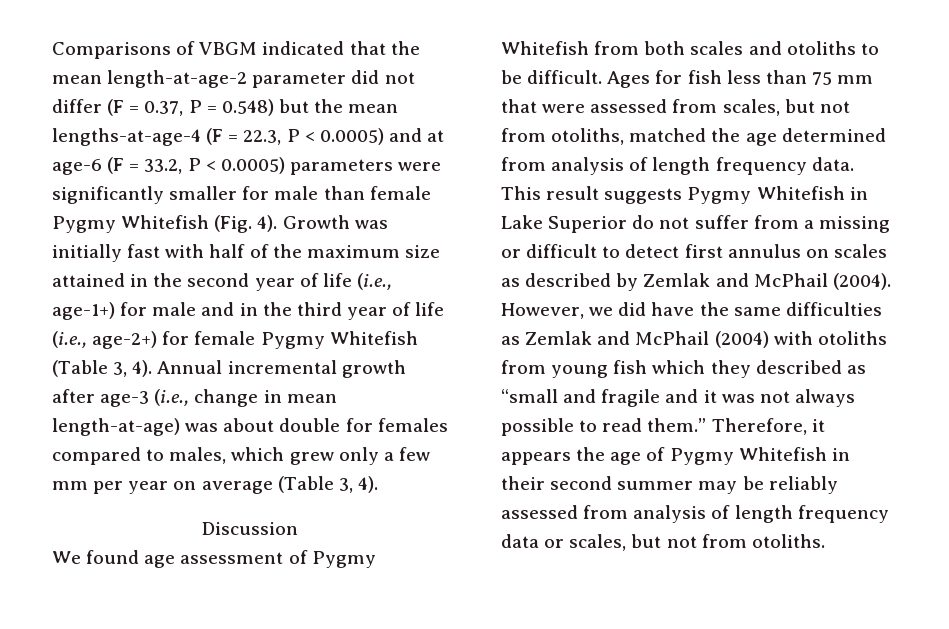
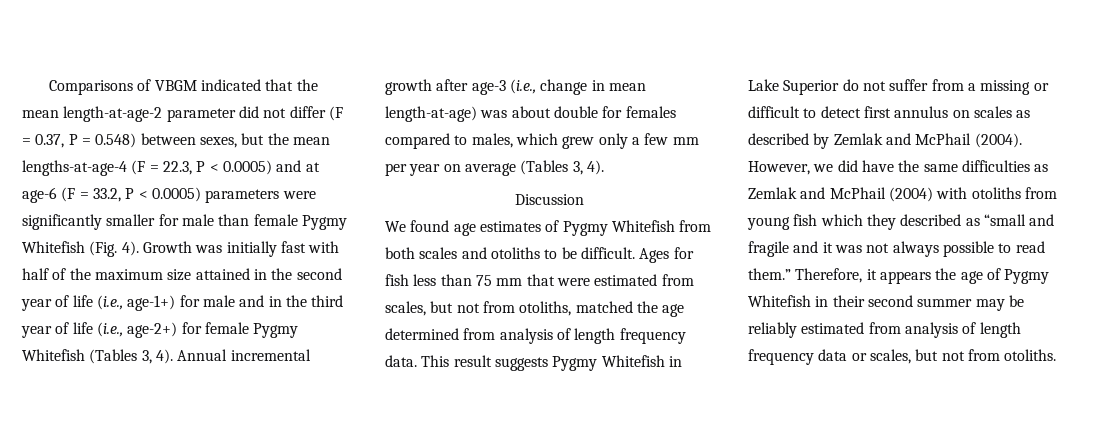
(274, 107) none -> [140,133,237,148] between sexes,
[52,360,108,377] (Table -> [89,349,138,364] (Tables
[277,476,334,493] (Table -> [520,160,569,175] (Tables
[180,552,284,564] assessment -> [479,221,541,232] estimates
[590,99,668,113] assessed -> [594,274,658,286] estimated
[501,505,578,519] assessed -> [801,322,865,334] estimated

